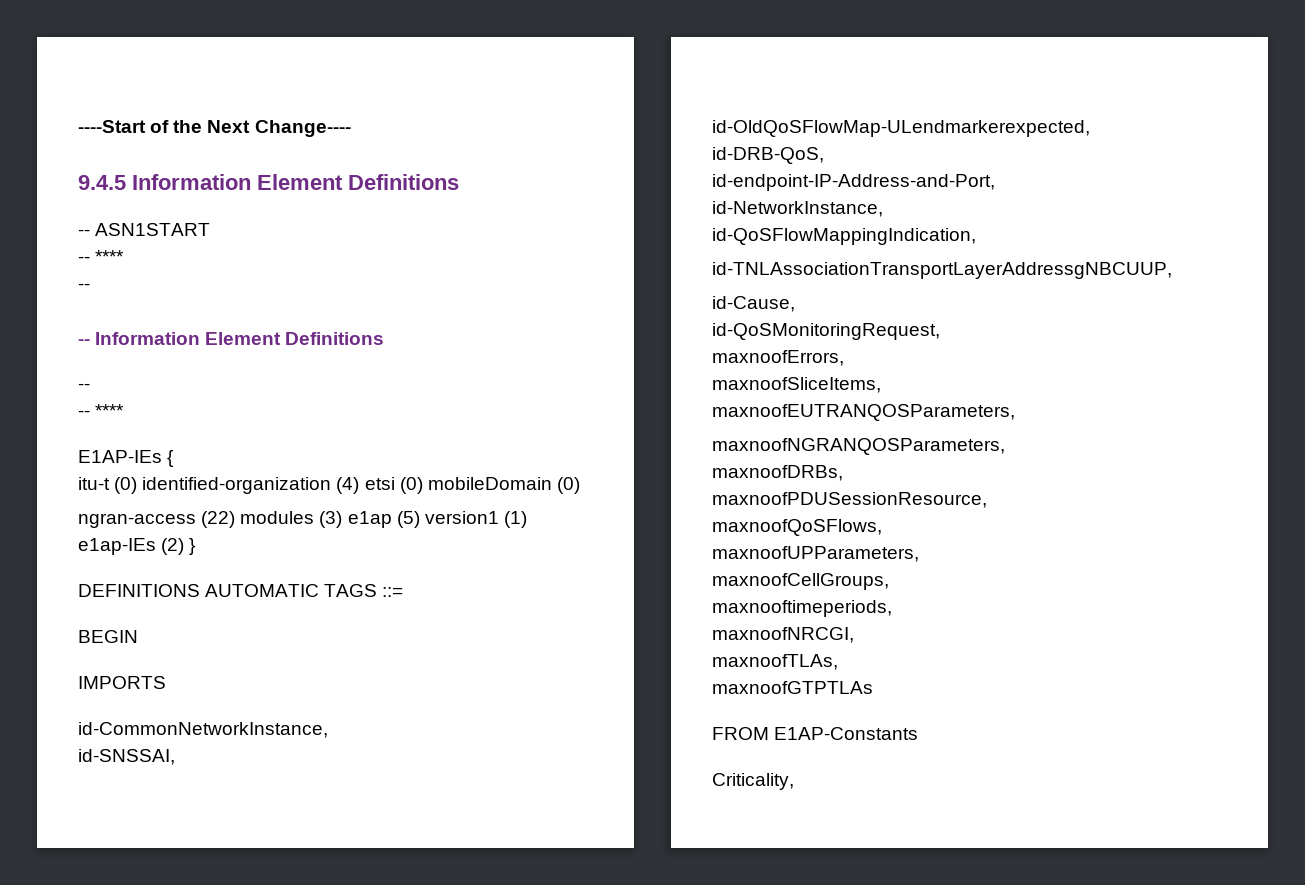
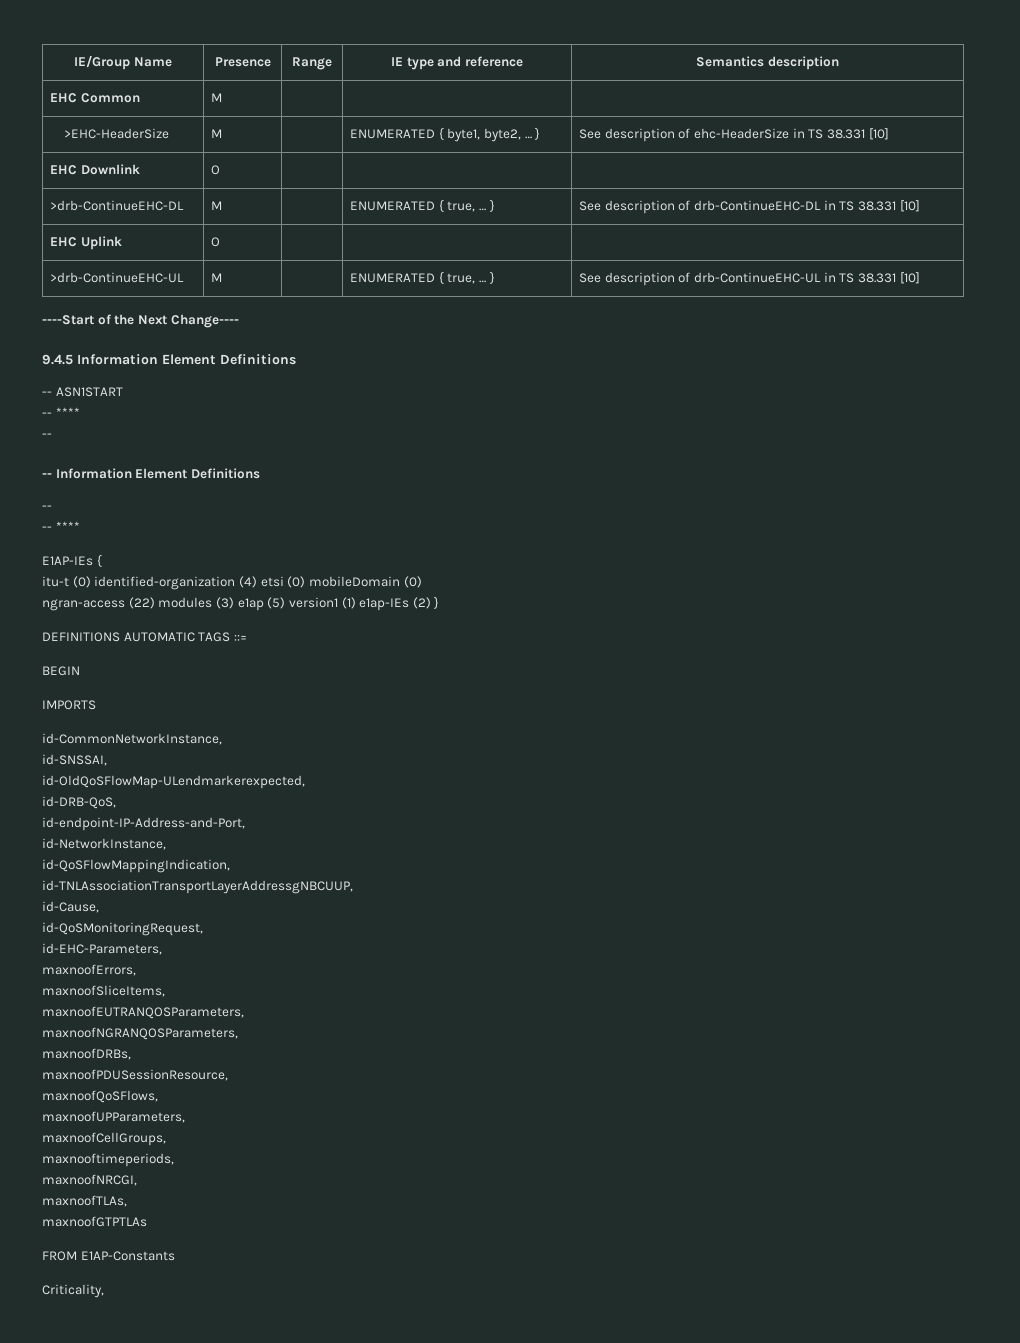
(78, 126) none -> [74,55,172,70] [214,57,271,67] [292,57,332,70] [391,56,523,70] [696,56,839,70] [50,93,140,103] [211,93,223,102] [63,128,169,139] [211,129,223,138] [350,127,541,142] [579,128,889,142] [50,164,140,175] [211,165,221,175] [50,200,185,211] [211,201,223,210] [350,199,495,212] [579,200,920,214] [50,236,122,250] [211,237,221,247] [50,272,185,283] [211,273,223,282] [350,271,495,284] [579,272,920,286] IE/Group Name | Presence | Range | IE type and reference | Semantics description // EHC Common | M | | | // >EHC-HeaderSize | M | | ENUMERATED { byte1, byte2, … } | See description of ehc-HeaderSize in TS 38.331 [10] // EHC Downlink | O | | | // >drb-ContinueEHC-DL | M | | ENUMERATED { true, … } | See description of drb-ContinueEHC-DL in TS 38.331 [10] // EHC Uplink | O | | | // >drb-ContinueEHC-UL | M | | ENUMERATED { true, … } | See description of drb-ContinueEHC-UL in TS 38.331 [10] //
(940, 331) none -> [42,943,162,955] // id-EHC-Parameters,

